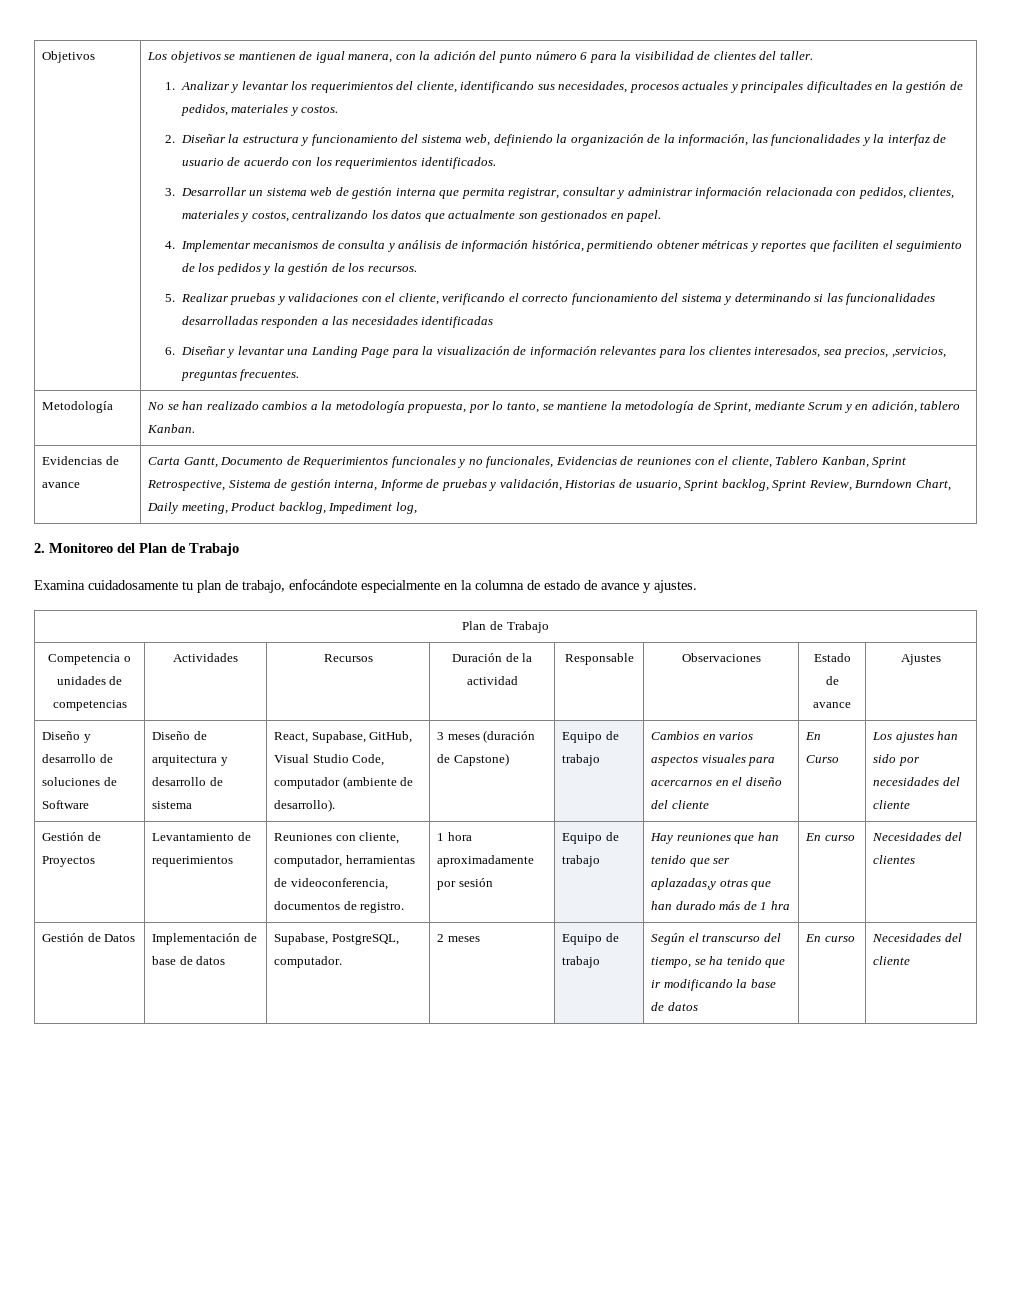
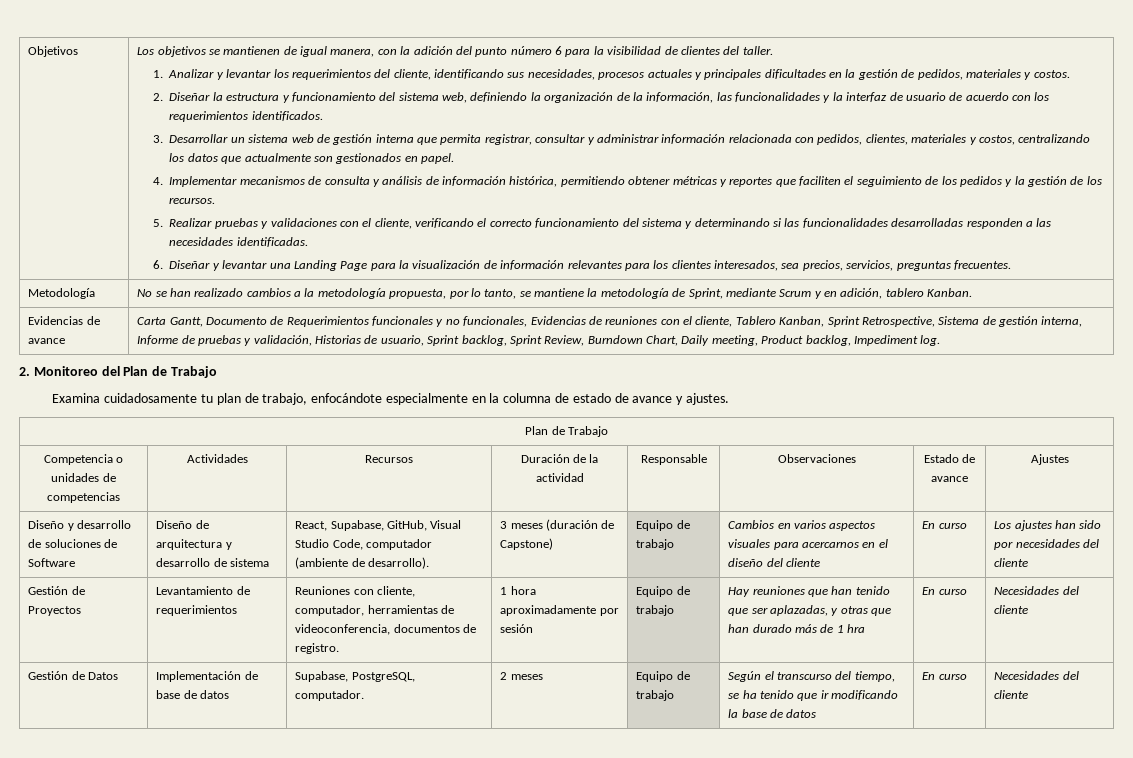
[421,316,494,328] identificadas -> [236,237,308,247] identificadas.
[891,347,946,358] ,servicios, -> [846,260,894,271] servicios,
[395,502,417,514] log, -> [920,335,941,346] log.
[806,755,840,763] Curso -> [938,522,967,529] curso
[651,878,717,890] aplazadas,y -> [769,605,839,616] aplazadas, y
[873,855,916,864] clientes -> [994,605,1029,614] cliente

